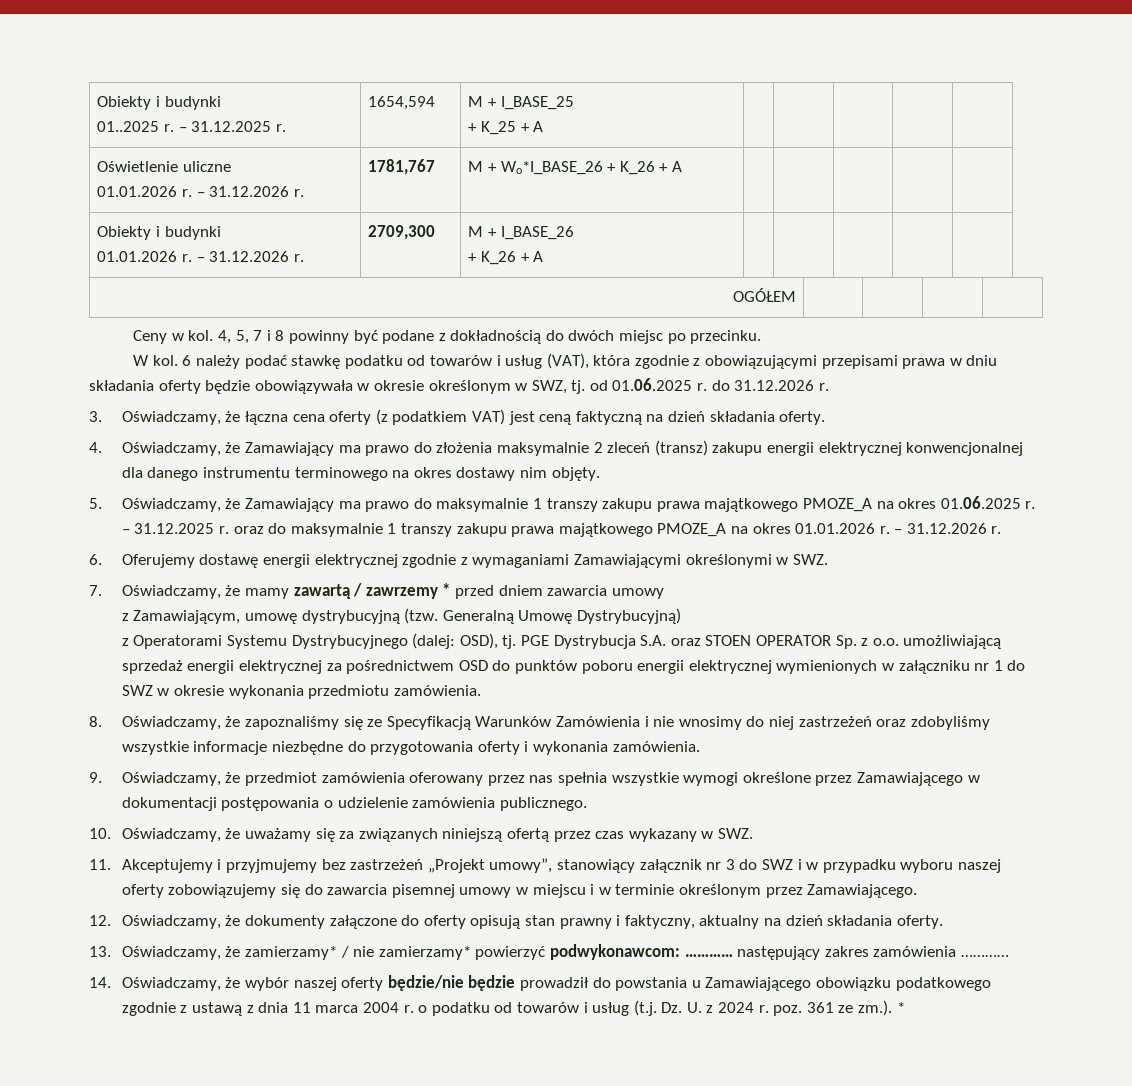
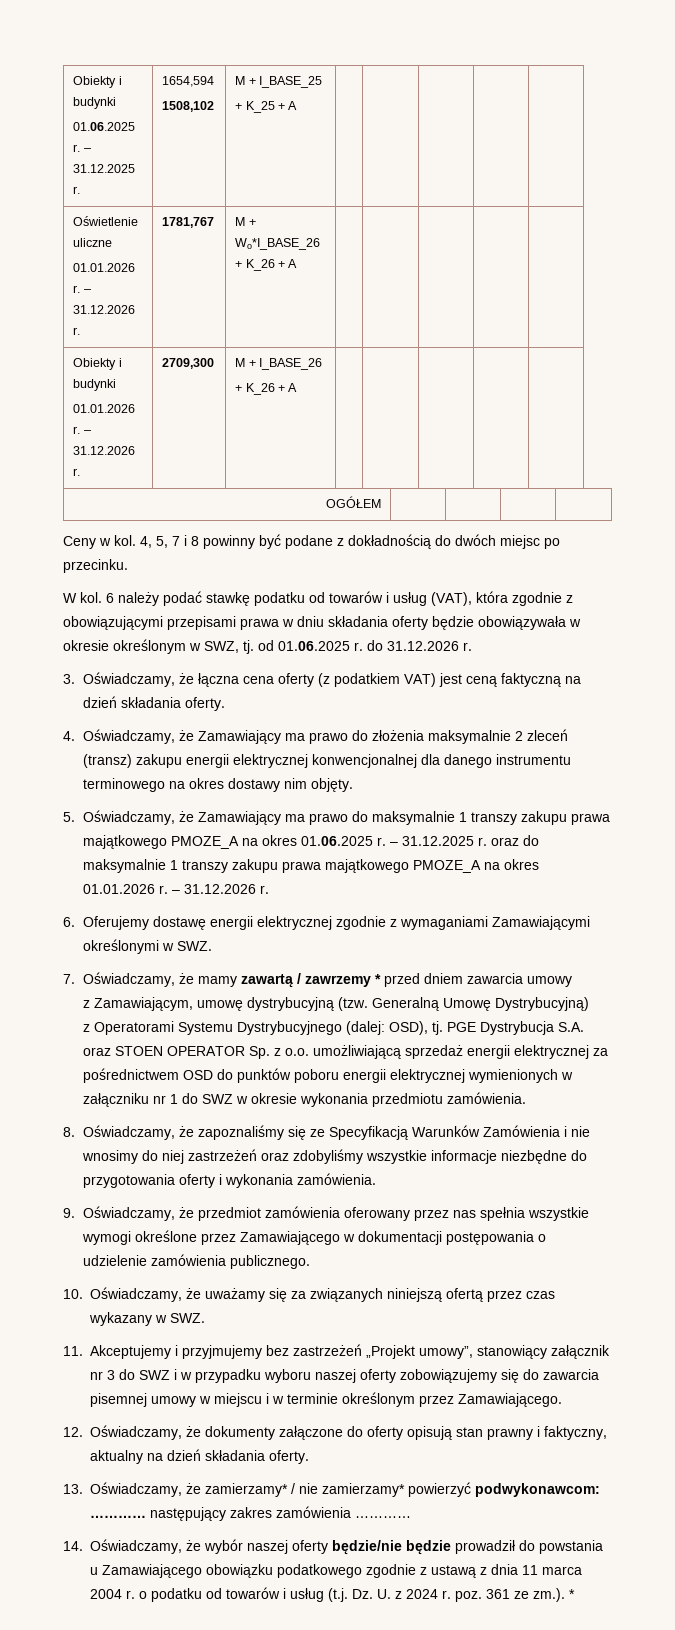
[97,96,221,110] [97,121,160,132] Obiekty i budynki // 01..2025 -> [73,76,122,88] [73,97,117,109] [73,122,136,131] Obiekty i budynki // 01.06.2025
(436, 103) none -> [162,101,215,112] // 1508,102

